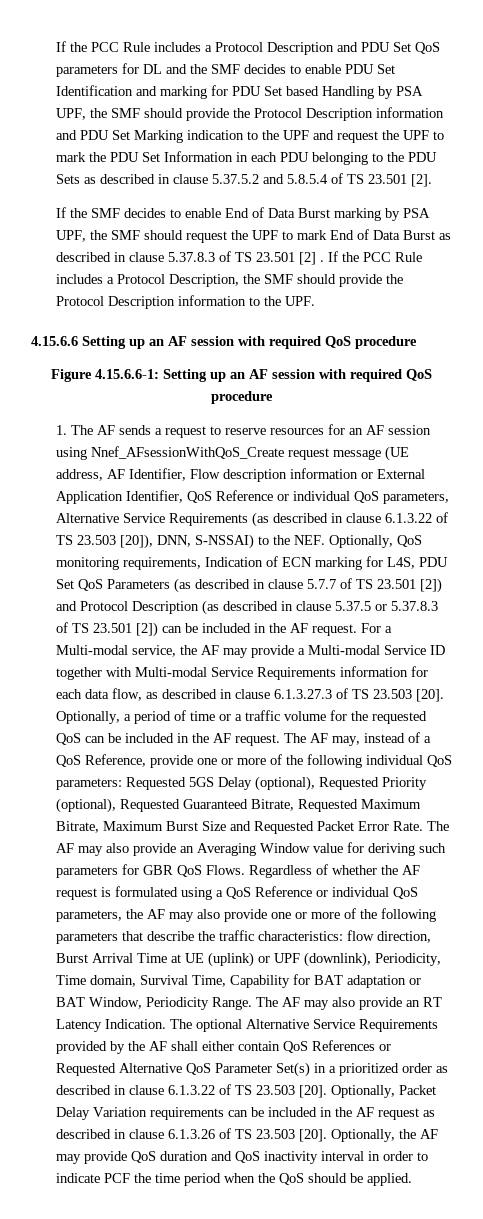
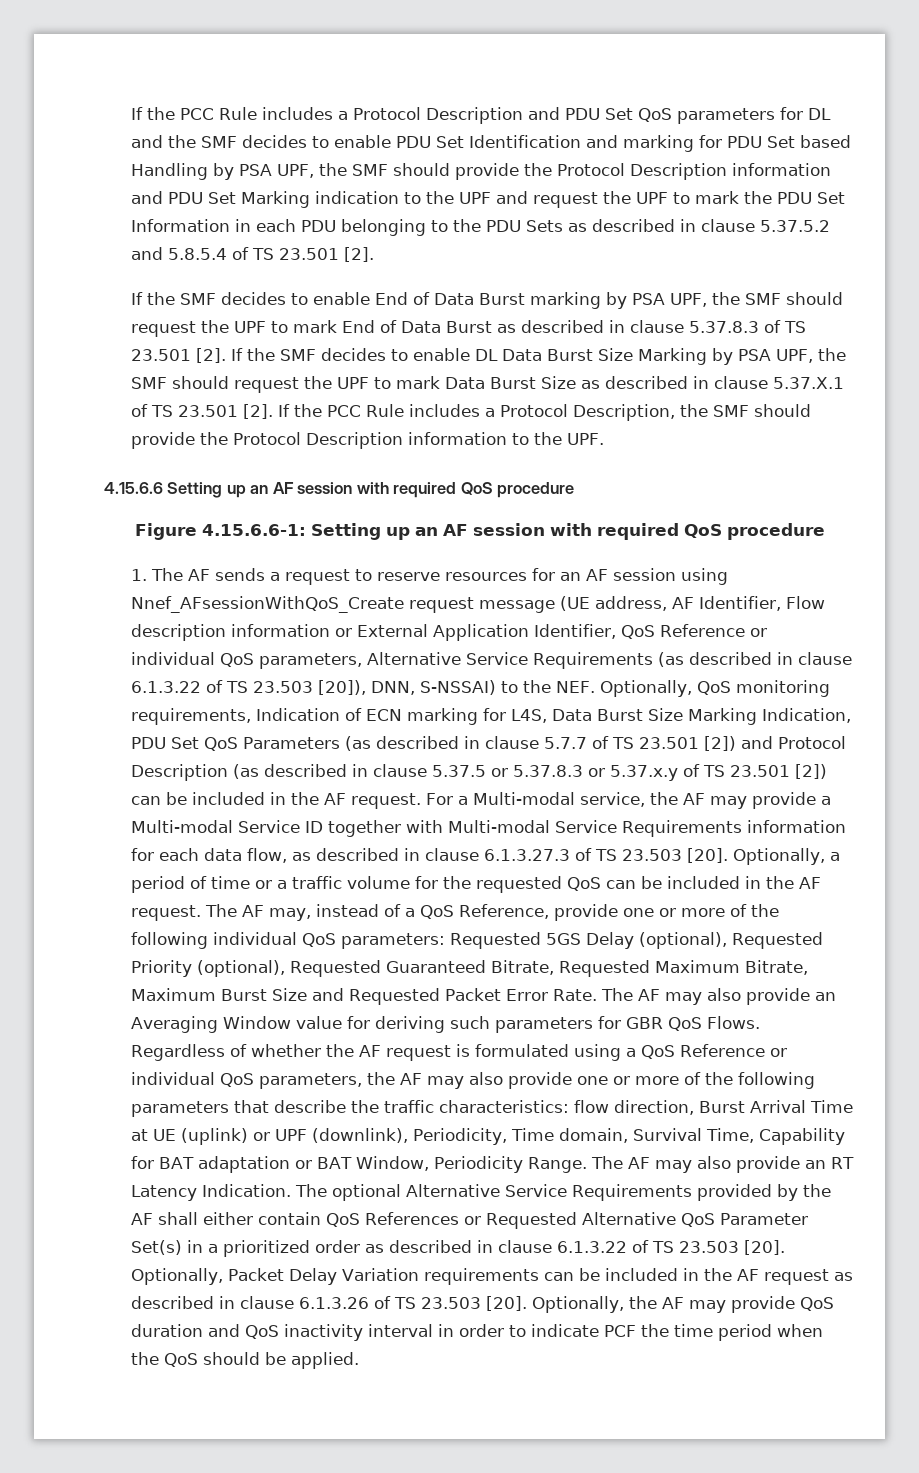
[298,252,324,265] [2] . -> [196,348,847,365] [131,376,845,393] [131,404,274,419] [2]. If the SMF decides to enable DL Data Burst Size Marking by PSA UPF, the SMF should request the UPF to mark Data Burst Size as described in clause 5.37.X.1 of TS 23.501 [2].
(415, 563) none -> [552,708,852,725] Data Burst Size Marking Indication,
(438, 606) none -> [588,765,679,781] or 5.37.x.y

